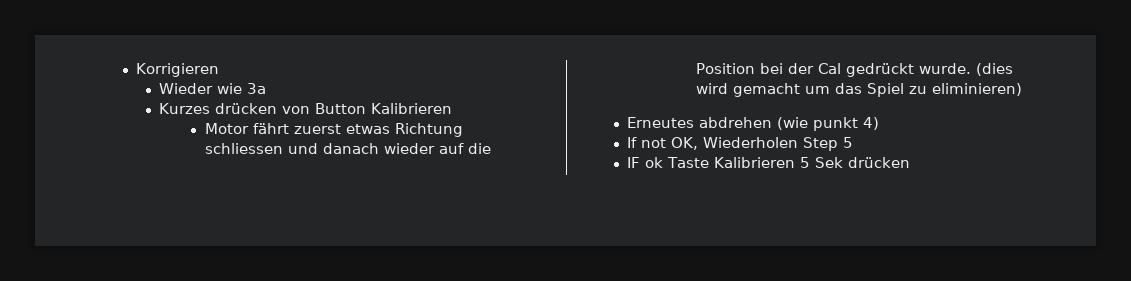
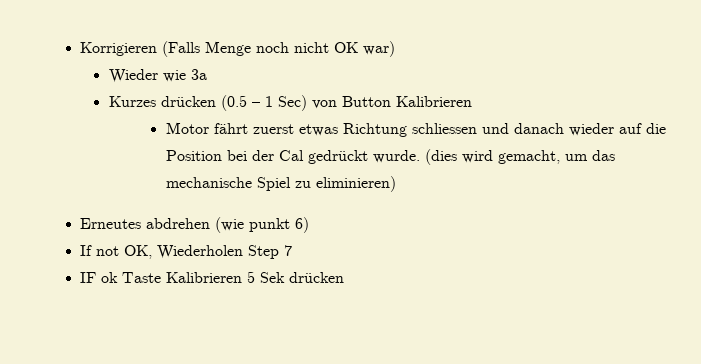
(220, 70) none -> [162,41,396,57] (Falls Menge noch nicht OK war)
(278, 108) none -> [220,95,307,111] (0.5 – 1 Sec)
[732,83,800,97] gemacht -> [497,150,560,164] gemacht,
(862, 88) none -> [165,177,252,188] mechanische
[863,117,880,130] 4) -> [295,217,310,233] 6)
[843,137,854,148] 5 -> [284,245,293,256] 7

